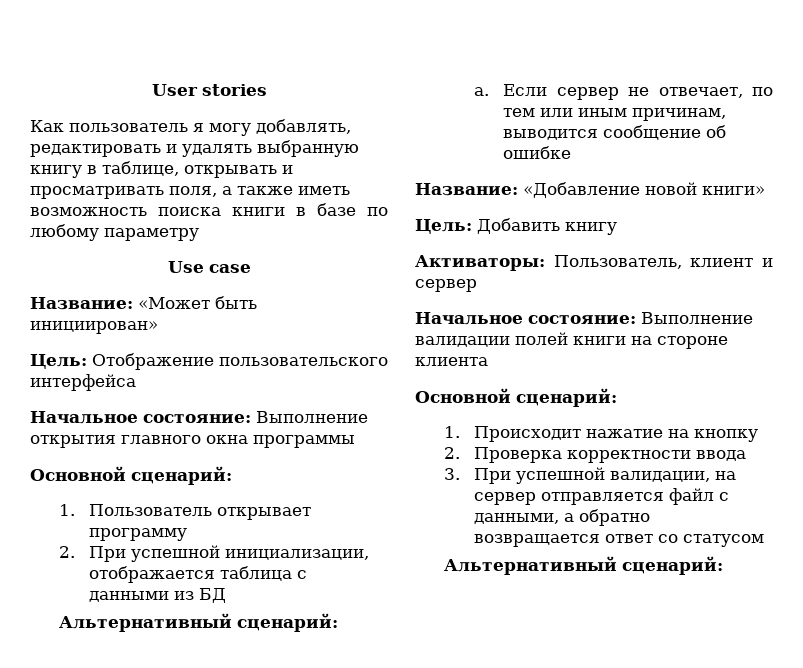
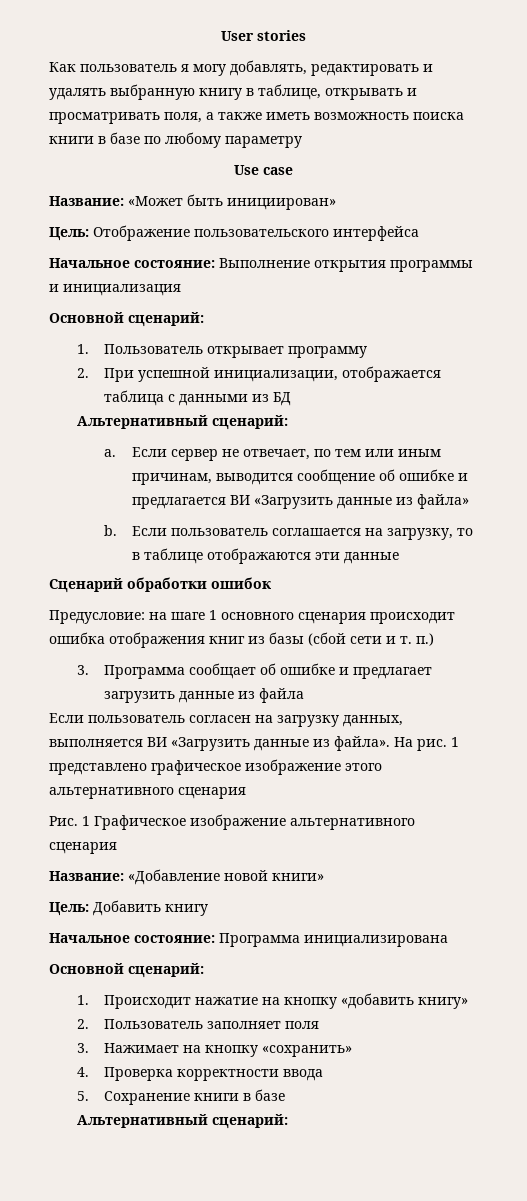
[121,435,248,444] главного окна -> (386, 266) none
(355, 441) none -> [49,284,181,296] и инициализация
(572, 152) none -> [457,473,468,481] [131,494,469,509] [104,525,473,540] [131,548,399,564] [49,577,271,593] [49,610,455,624] [49,632,434,648] [76,663,433,679] [104,688,305,703] [49,713,403,727] [49,736,459,751] [49,759,382,775] [49,787,246,799] [49,814,415,830] [49,842,117,854] и предлагается ВИ «Загрузить данные из файла» // b. Если пользователь соглашается на загрузку, то в таблице отображаются эти данные // Сценарий обработки ошибок // Предусловие: на шаге 1 основного сценария происходит ошибка отображения книг из базы (сбой сети и т. п.) // 3. Программа сообщает об ошибке и предлагает загрузить данные из файла // Если пользователь согласен на загрузку данных, выполняется ВИ «Загрузить данные из файла». На рис. 1 представлено графическое изображение этого альтернативного сценария // Рис. 1 Графическое изображение альтернативного сценария
[415,255,773,271] [415,279,477,292] [415,312,753,325] [415,332,728,349] [415,357,488,366] Активаторы: Пользователь, клиент и сервер // Начальное состояние: Выполнение валидации полей книги на стороне клиента -> [49,933,448,947] Начальное состояние: Программа инициализирована
[444,447,746,463] [444,467,736,484] [473,488,729,505] [473,509,650,526] [473,534,764,547] // 2. Проверка корректности ввода // 3. При успешной валидации, на сервер отправляется файл с данными, а обратно возвращается ответ со статусом -> [341,993,469,1009] [76,1019,320,1029] [76,1043,353,1057] [76,1067,324,1081] [76,1089,286,1105] «добавить книгу» // 2. Пользователь заполняет поля // 3. Нажимает на кнопку «сохранить» // 4. Проверка корректности ввода // 5. Сохранение книги в базе

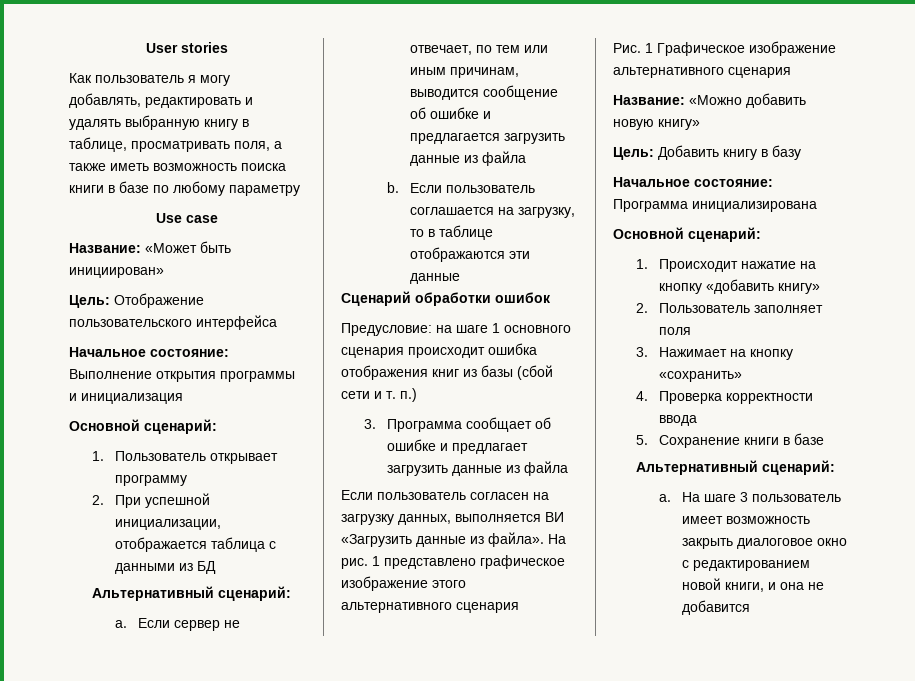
[325,88,417,100] открывать и -> (127, 144) none
[229,494,469,509] ВИ «Загрузить данные из файла» -> [504,133,566,144] [410,151,527,166] загрузить данные из файла
[128,869,324,885] «Добавление новой книги» -> [689,93,806,108] [613,119,700,130] «Можно добавить новую книгу»
(208, 910) none -> [761,145,801,160] в базу
(288, 1121) none -> [659,492,842,502] [682,516,811,524] [682,538,848,549] [682,560,811,571] [682,578,825,592] [682,600,751,615] // a. На шаге 3 пользователь имеет возможность закрыть диалоговое окно с редактированием новой книги, и она не добавится

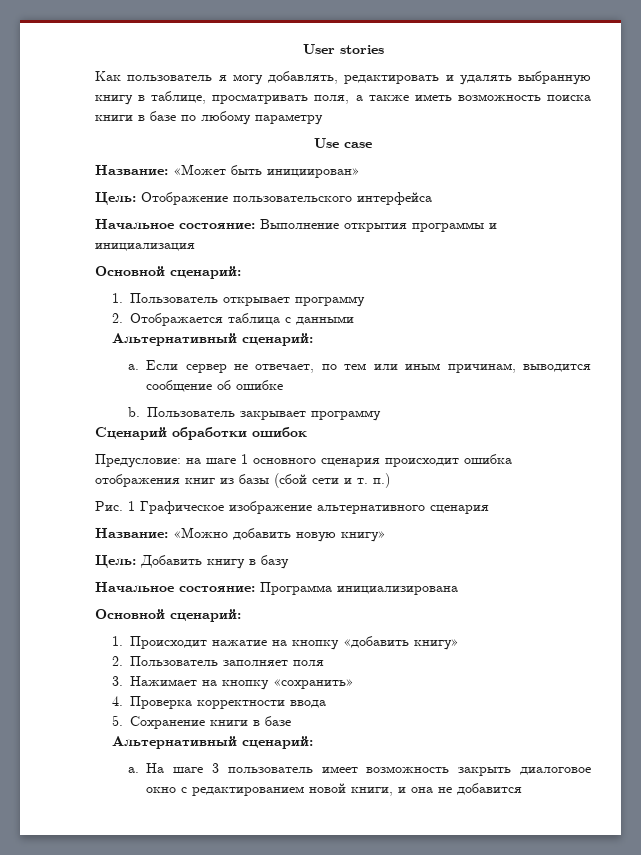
[115,493,211,508] [115,519,222,530] [115,537,208,552] При успешной инициализации, отображается -> [129,313,223,326] Отображается
[179,561,217,574] из БД -> (354, 320) none
[483,111,492,119] [410,133,566,144] [410,151,527,166] [387,182,536,193] [410,207,576,218] [410,225,494,240] [410,247,531,262] [410,273,461,284] и предлагается загрузить данные из файла // b. Если пользователь соглашается на загрузку, то в таблице отображаются эти данные -> [128,407,382,421] // b. Пользователь закрывает программу
[364,417,552,432] [387,439,529,454] [387,461,569,476] [341,490,549,500] [341,512,564,525] [341,532,566,547] [341,555,565,569] [341,576,466,591] [341,602,519,613] // 3. Программа сообщает об ошибке и предлагает загрузить данные из файла // Если пользователь согласен на загрузку данных, выполняется ВИ «Загрузить данные из файла». На рис. 1 представлено графическое изображение этого альтернативного сценария -> (390, 480) none

